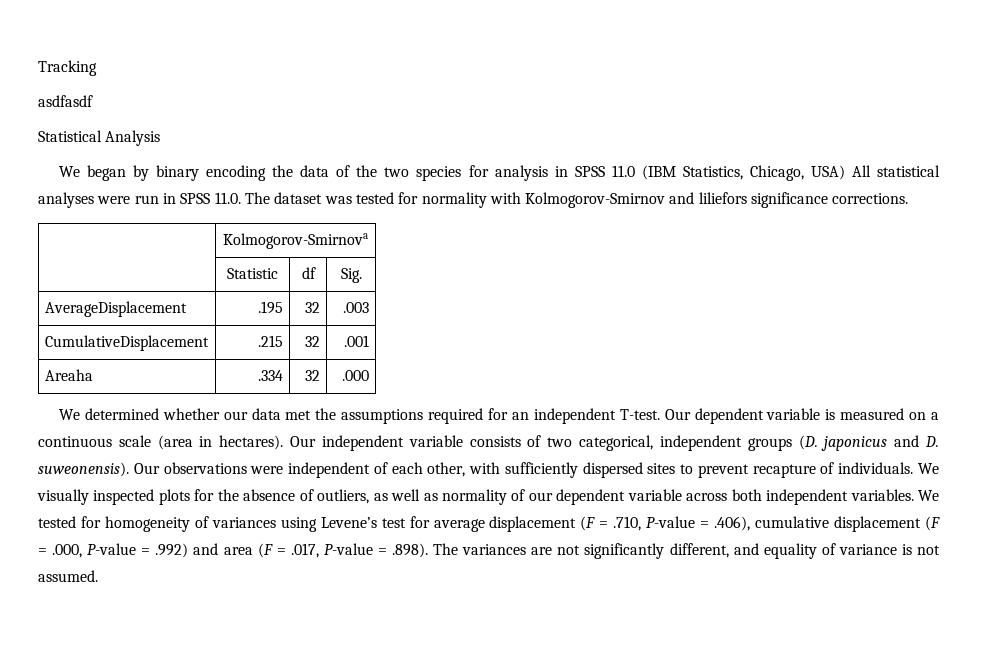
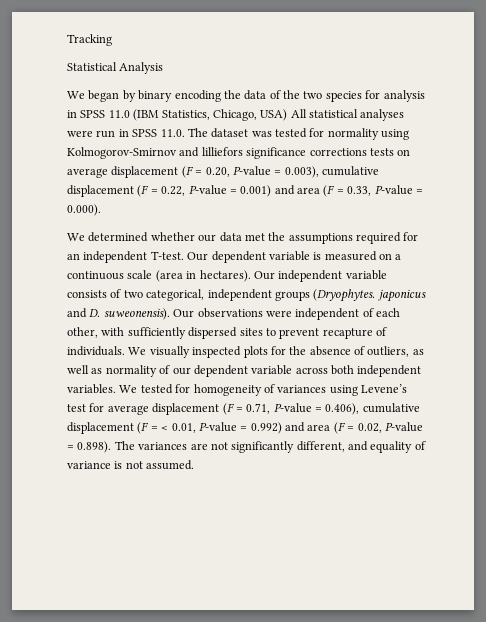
[38,95,93,107] // asdfasdf -> (112, 40) none
[489,192,521,204] with -> [381,129,410,140] using
[698,192,909,208] [223,233,368,249] [227,268,278,279] [301,267,316,279] [340,268,362,283] [44,301,187,317] [258,301,284,314] [305,302,321,313] [343,302,370,313] [44,335,209,351] [258,335,284,347] [305,336,321,347] [344,335,370,347] [44,369,93,381] [258,370,284,381] [305,370,321,381] [342,370,370,381] liliefors significance corrections. // | Kolmogorov-Smirnova // | Statistic | df | Sig. // AverageDisplacement | .195 | 32 | .003 // CumulativeDisplacement | .215 | 32 | .001 // Areaha | .334 | 32 | .000 -> [201,147,411,159] [67,166,379,178] [67,185,423,197] [67,204,101,216] lilliefors significance corrections tests on average displacement (F = 0.20, P-value = 0.003), cumulative displacement (F = 0.22, P-value = 0.001) and area (F = 0.33, P-value = 0.000).
[798,435,818,450] (D. -> [313,289,376,302] (Dryophytes.
[613,516,940,532] [38,543,428,558] .710, P-value = .406), cumulative displacement (F = .000, P-value = .992) and area (F = .017, P-value = .898). -> [246,403,420,415] [67,422,423,434] [67,441,112,453] 0.71, P-value = 0.406), cumulative displacement (F = < 0.01, P-value = 0.992) and area (F = 0.02, P-value = 0.898).

